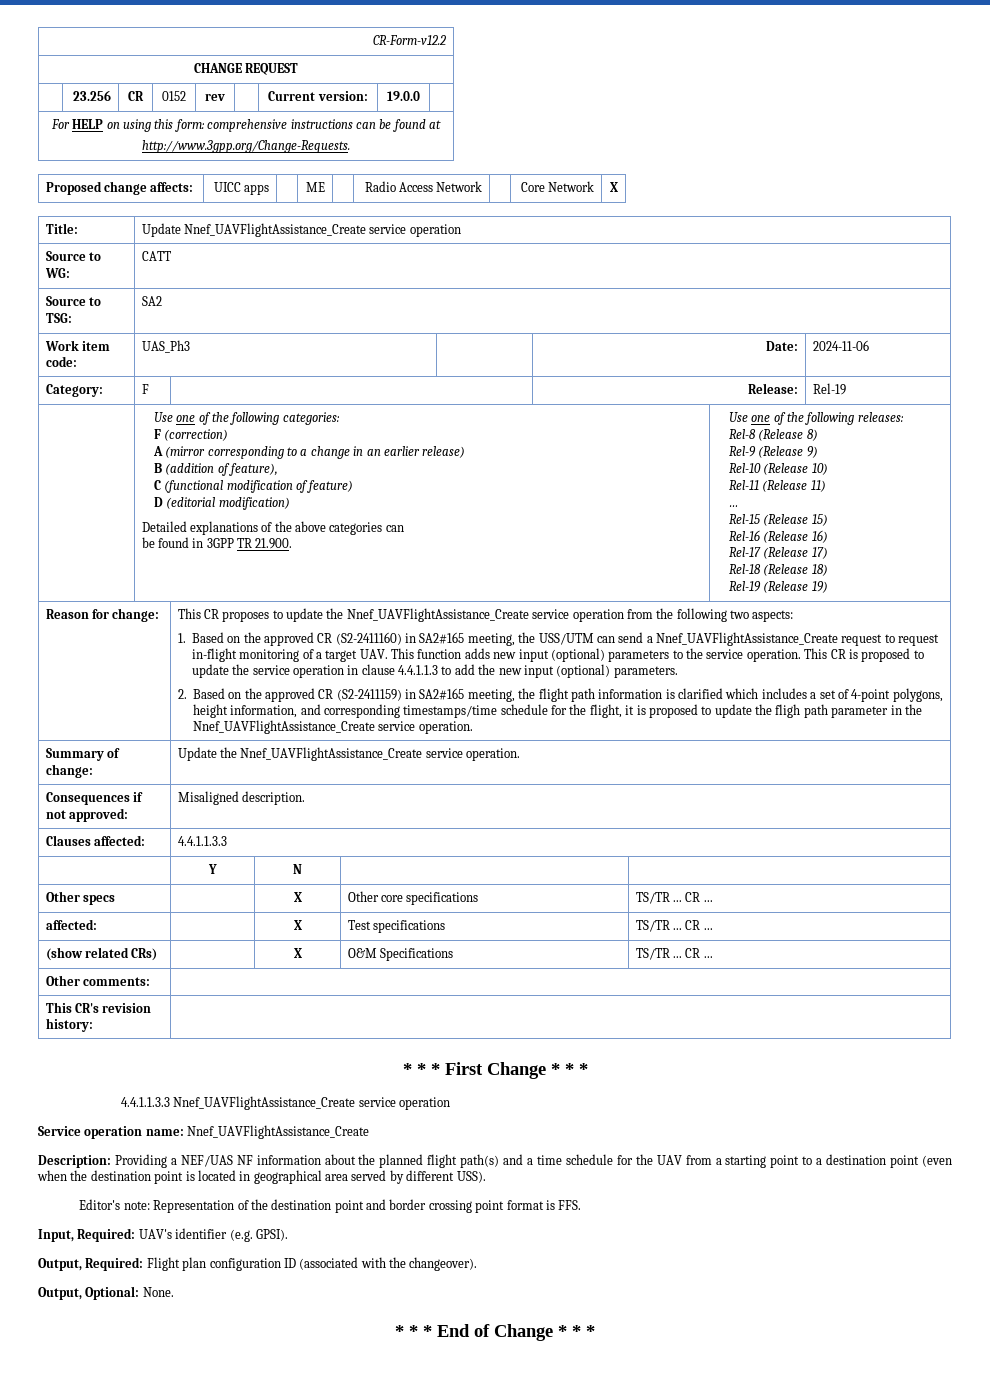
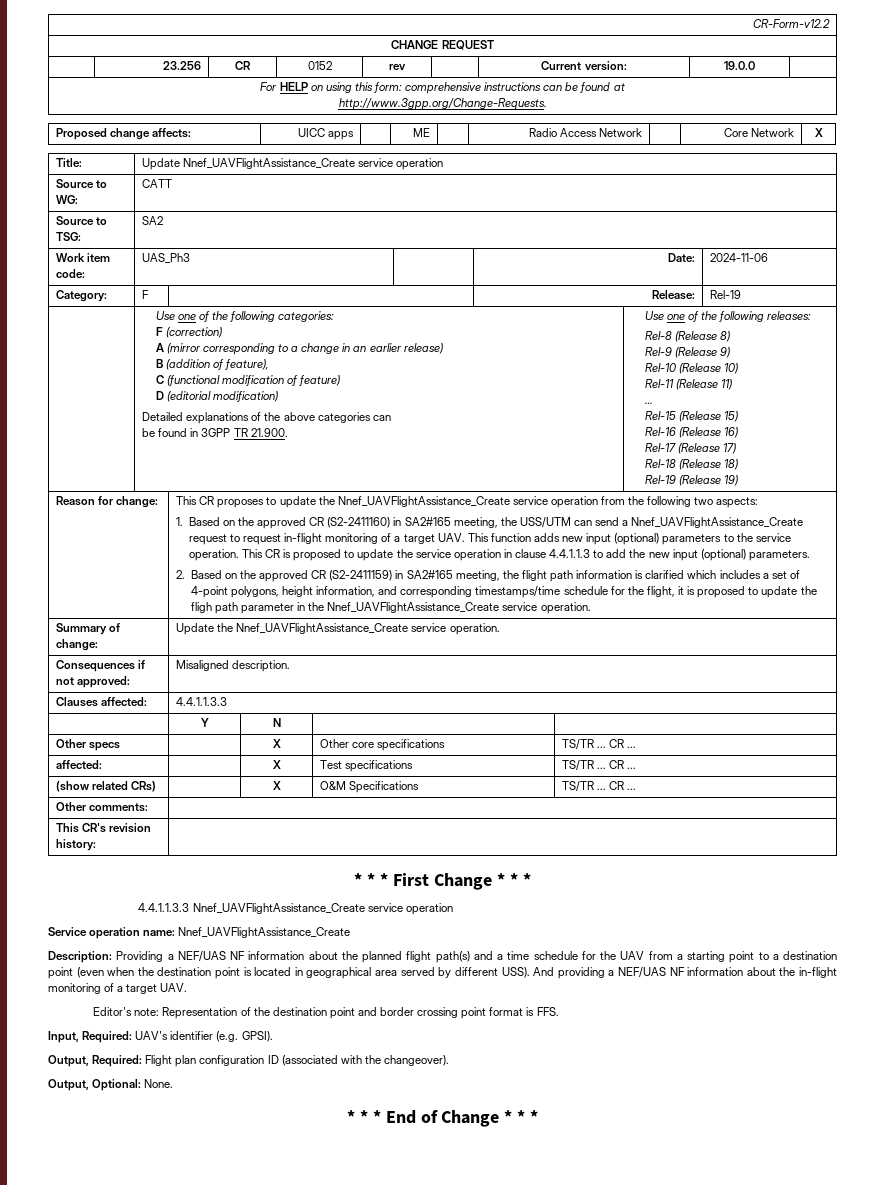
(486, 1177) none -> [533,967,837,979] [48,983,188,994] And providing a NEF/UAS NF information about the in-flight monitoring of a target UAV.

